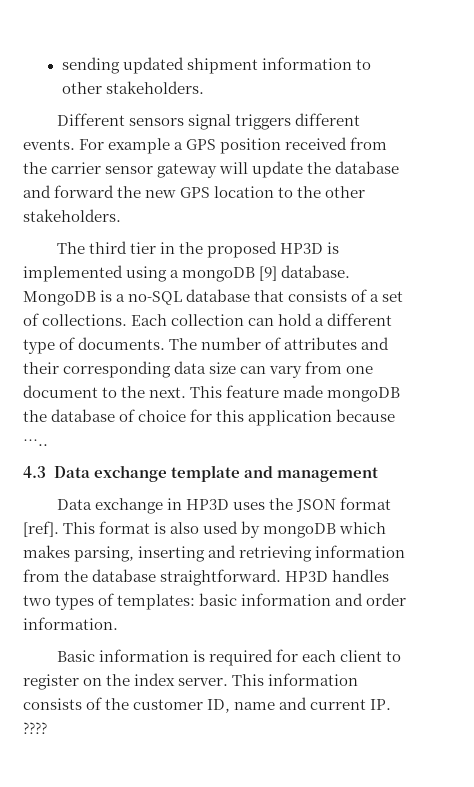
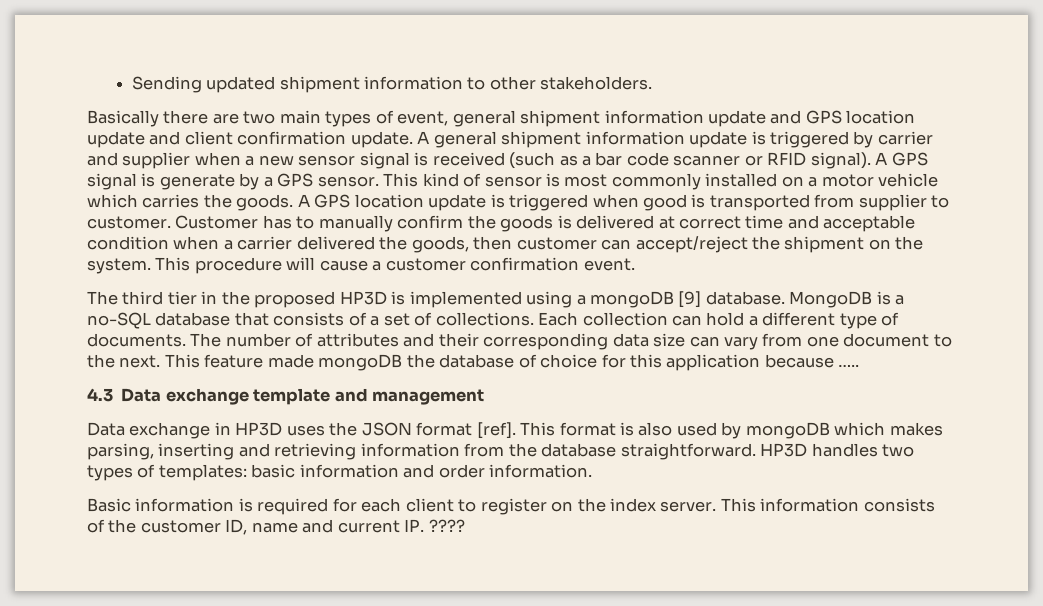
[61,57,120,74] sending -> [131,76,202,93] Sending
[56,113,361,130] [23,137,388,154] [23,161,400,178] [23,185,366,198] [23,209,121,222] Different sensors signal triggers different events. For example a GPS position received from the carrier sensor gateway will update the database and forward the new GPS location to the other stakeholders. -> [87,110,916,127] [87,131,933,148] [87,152,928,169] [87,173,939,190] [87,194,950,211] [87,215,916,232] [87,236,924,253] [87,257,635,274] Basically there are two main types of event, general shipment information update and GPS location update and client confirmation update. A general shipment information update is triggered by carrier and supplier when a new sensor signal is received (such as a bar code scanner or RFID signal). A GPS signal is generate by a GPS sensor. This kind of sensor is most commonly installed on a motor vehicle which carries the goods. A GPS location update is triggered when good is transported from supplier to customer. Customer has to manually confirm the goods is delivered at correct time and acceptable condition when a carrier delivered the goods, then customer can accept/reject the shipment on the system. This procedure will cause a customer confirmation event.

